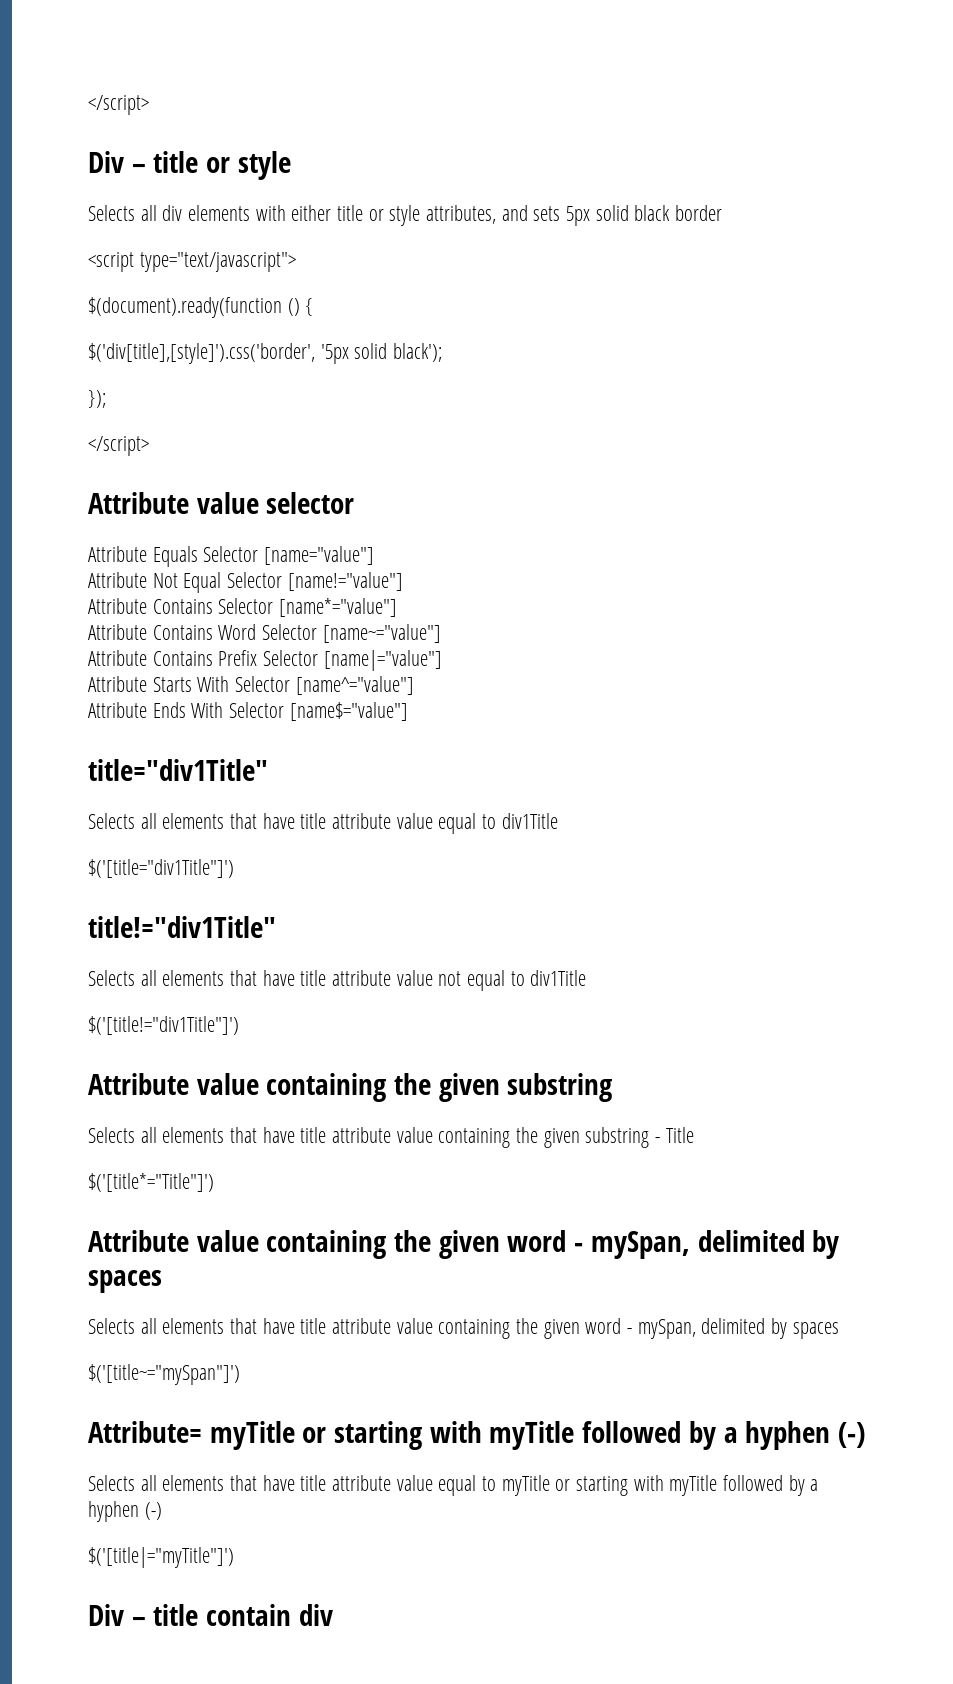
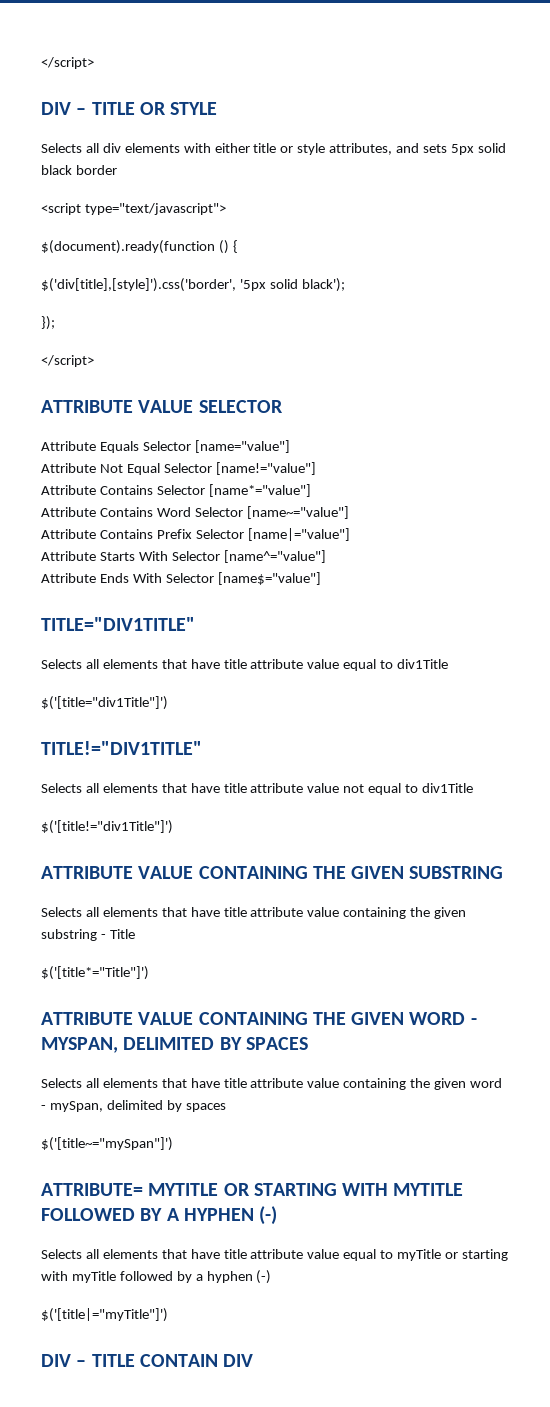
[88,95,149,115] [88,151,291,180] </script> // Div – title or style -> [41,57,94,69] [41,102,218,115] </script> // DIV – TITLE OR STYLE
[88,492,355,514] Attribute value selector -> [41,400,283,413] ATTRIBUTE VALUE SELECTOR
[88,759,268,781] title="div1Title" -> [41,617,195,631] TITLE="DIV1TITLE"
[88,916,276,938] title!="div1Title" -> [41,741,202,755] TITLE!="DIV1TITLE"
[88,1073,613,1102] Attribute value containing the given substring -> [41,866,504,879] ATTRIBUTE VALUE CONTAINING THE GIVEN SUBSTRING
[88,1230,840,1259] [88,1270,162,1293] Attribute value containing the given word - mySpan, delimited by spaces -> [41,1012,477,1025] [41,1037,308,1053] ATTRIBUTE VALUE CONTAINING THE GIVEN WORD - MYSPAN, DELIMITED BY SPACES
[88,1421,831,1450] Attribute= myTitle or starting with myTitle followed by a hyphen -> [41,1183,464,1196] [41,1208,254,1221] ATTRIBUTE= MYTITLE OR STARTING WITH MYTITLE FOLLOWED BY A HYPHEN
[88,1604,333,1626] Div – title contain div -> [41,1354,254,1367] DIV – TITLE CONTAIN DIV

